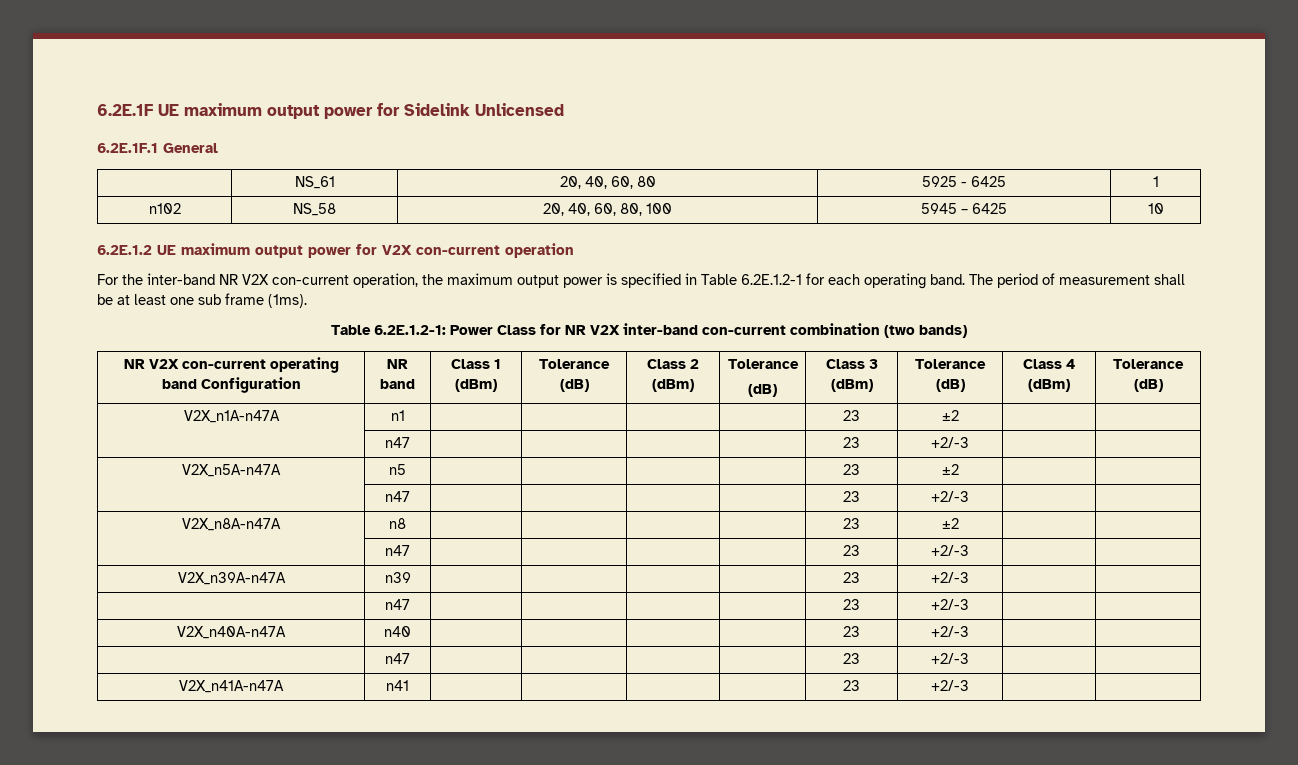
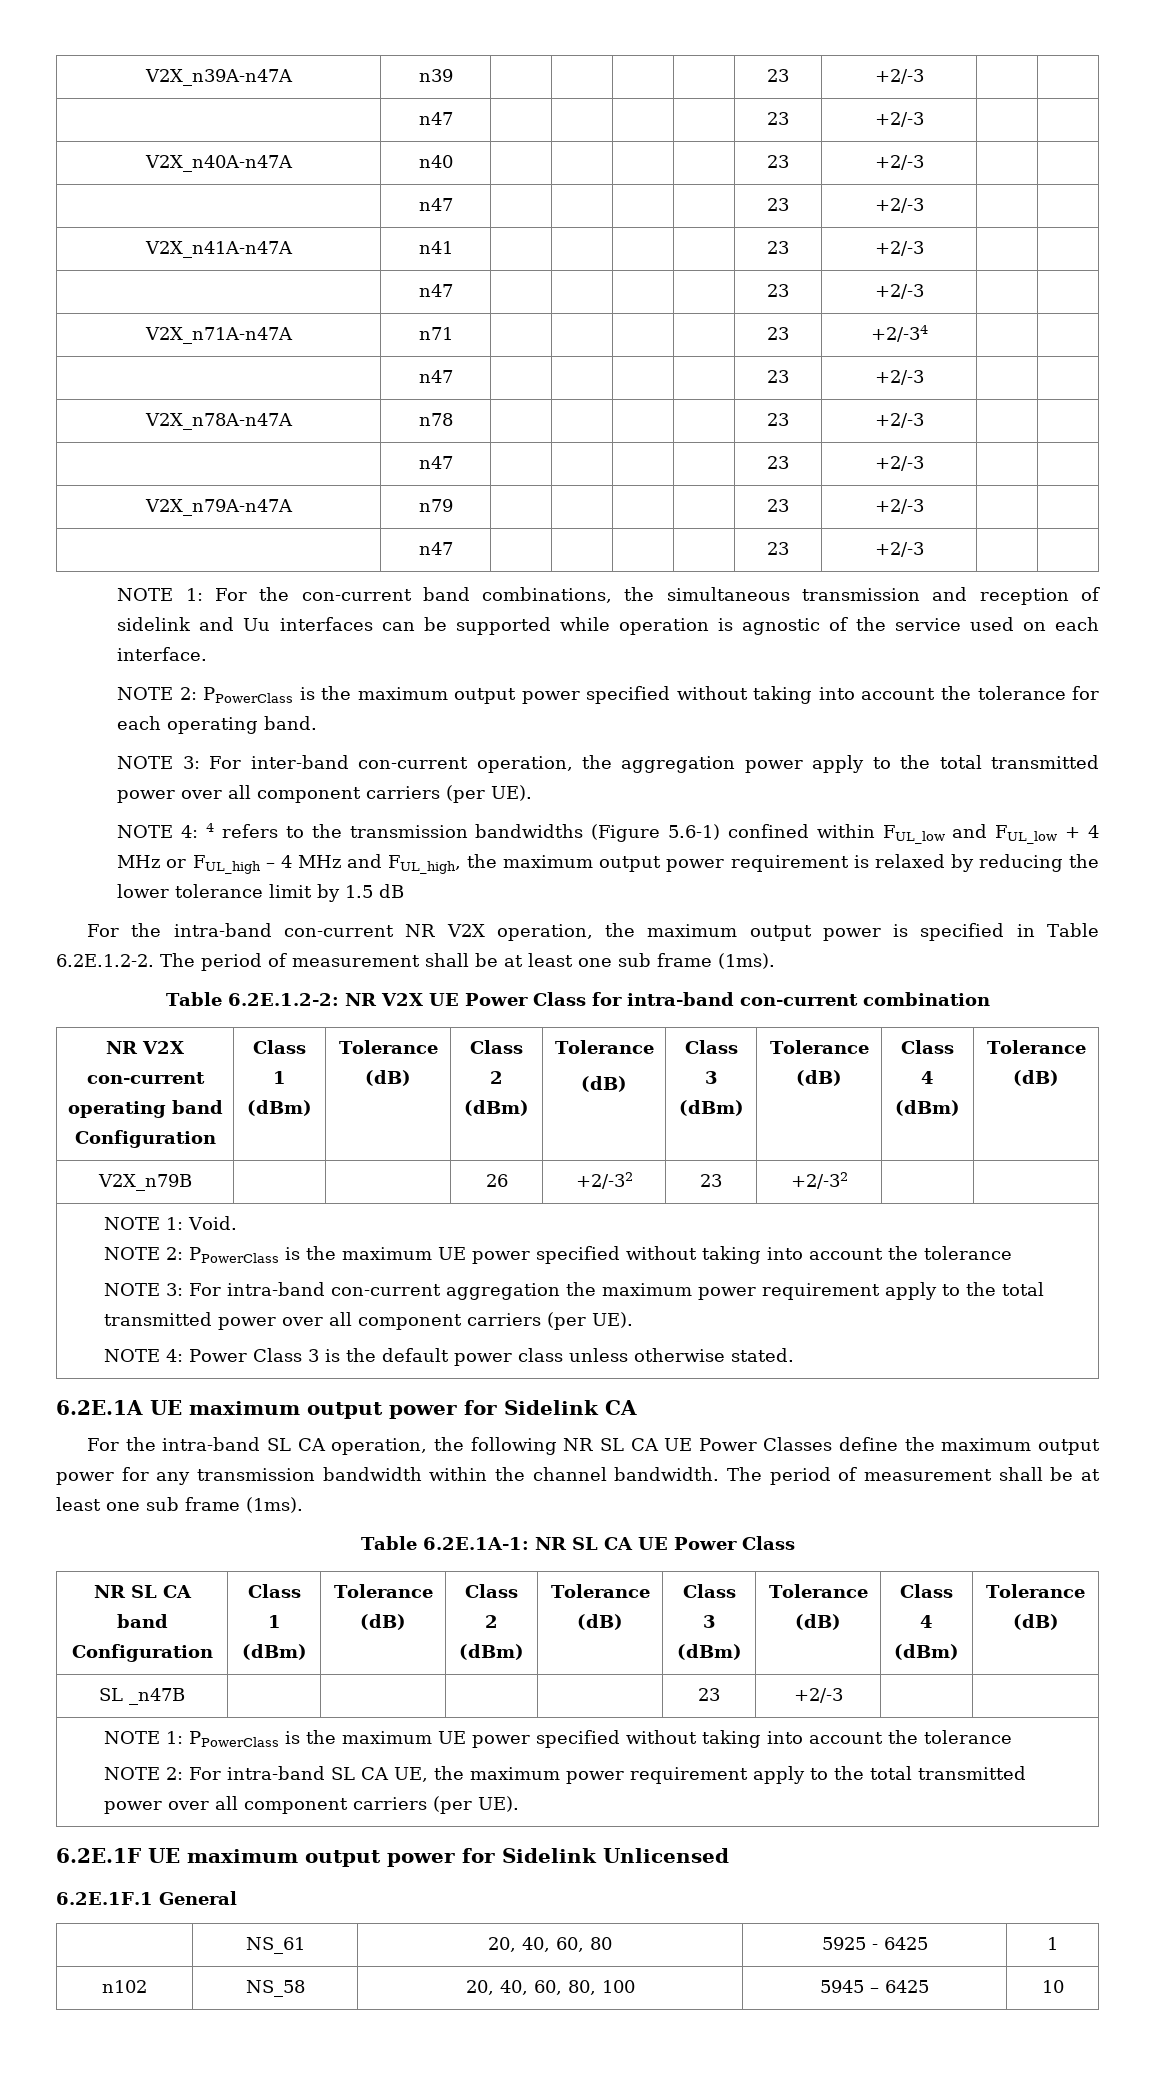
[97,103,564,119] [97,143,218,153] [294,176,335,189] [559,176,656,189] [922,176,1006,187] [1152,176,1159,187] [148,203,181,214] [293,203,336,216] [543,203,672,216] [921,203,1007,214] [1147,203,1164,214] [97,243,574,258] [97,273,1185,289] [97,293,307,308] [331,323,967,338] [123,357,339,373] [161,377,301,393] [387,359,408,369] [380,379,415,389] [451,359,501,369] [455,379,497,392] [539,359,610,369] [559,379,589,392] [647,359,699,369] [652,379,694,392] [727,359,799,369] [748,384,777,397] [825,359,878,369] [830,379,873,392] [915,359,986,369] [935,379,965,392] [1023,359,1075,369] [1028,379,1070,392] [1113,359,1184,369] [1133,379,1163,392] [183,410,280,423] [390,410,405,421] [843,410,860,421] [941,410,959,421] [385,437,410,448] [843,437,860,448] [931,437,969,448] [182,464,281,477] [389,464,406,475] [843,464,860,475] [941,464,959,475] [385,491,410,502] [843,491,860,502] [931,491,969,502] [182,518,281,531] [389,518,406,529] [843,518,860,529] [941,518,959,529] [385,545,410,556] [843,545,860,556] [931,545,969,556] 6.2E.1F UE maximum output power for Sidelink Unlicensed // 6.2E.1F.1 General // | NS_61 | 20, 40, 60, 80 | 5925 - 6425 | 1 // n102 | NS_58 | 20, 40, 60, 80, 100 | 5945 – 6425 | 10 // 6.2E.1.2 UE maximum output power for V2X con-current operation // For the inter-band NR V2X con-current operation, the maximum output power is specified in Table 6.2E.1.2-1 for each operating band. The period of measurement shall be at least one sub frame (1ms). // Table 6.2E.1.2-1: Power Class for NR V2X inter-band con-current combination (two bands) // NR V2X con-current operating band Configuration | NR band | Class 1 (dBm) | Tolerance (dB) | Class 2 (dBm) | Tolerance // (dB) | Class 3 (dBm) | Tolerance (dB) | Class 4 (dBm) | Tolerance (dB) // V2X_n1A-n47A | n1 | | | | | 23 | ±2 | | // | n47 | | | | | 23 | +2/-3 | | // V2X_n5A-n47A | n5 | | | | | 23 | ±2 | | // | n47 | | | | | 23 | +2/-3 | | // V2X_n8A-n47A | n8 | | | | | 23 | ±2 | | // | n47 | | | | | 23 | +2/-3 | | // -> (144, 77) none
(969, 685) none -> [418,284,453,297] [767,284,789,297] [874,284,924,299] [144,327,293,344] [418,327,453,340] [767,327,789,340] [870,325,928,342] [418,370,453,383] [767,370,789,383] [874,370,924,385] [144,413,293,430] [418,413,453,426] [767,413,789,426] [874,413,924,428] [418,456,453,469] [767,456,789,469] [874,456,924,471] [144,499,293,516] [418,499,453,512] [767,499,789,512] [874,499,924,514] [418,542,453,555] [767,542,789,555] [874,542,924,557] [117,587,1100,605] [117,617,1100,635] [117,647,208,661] [117,686,1099,704] [117,716,318,734] [117,755,1100,773] [117,785,533,803] [117,823,1100,844] [117,854,1100,874] [117,884,405,902] [87,923,1100,941] [56,953,775,971] [165,992,990,1006] [106,1041,184,1054] [86,1072,205,1084] [67,1100,223,1118] [74,1130,216,1148] [253,1040,306,1054] [273,1071,286,1084] [247,1100,312,1116] [338,1040,438,1054] [365,1070,411,1086] [470,1040,523,1054] [490,1071,503,1084] [464,1100,529,1116] [554,1040,654,1054] [581,1076,627,1092] [684,1040,738,1054] [704,1071,718,1084] [678,1100,744,1116] [769,1040,869,1054] [796,1070,842,1086] [901,1040,954,1054] [921,1071,934,1084] [895,1100,960,1116] [986,1040,1086,1054] [1013,1070,1059,1086] [97,1174,192,1191] [485,1174,508,1187] [575,1172,633,1189] [700,1174,722,1187] [790,1172,848,1189] [104,1216,238,1230] [104,1246,1013,1264] [104,1282,1045,1300] [104,1312,634,1330] [104,1348,795,1366] [56,1400,637,1419] [87,1437,1101,1455] [56,1467,1100,1485] [56,1497,303,1513] [360,1536,795,1550] [93,1585,192,1598] [116,1614,168,1628] [71,1644,213,1662] [247,1584,301,1598] [267,1615,281,1628] [241,1644,307,1660] [333,1584,433,1598] [360,1614,406,1630] [465,1584,518,1598] [485,1615,498,1628] [459,1644,524,1660] [550,1584,650,1598] [577,1614,623,1630] [682,1584,736,1598] [702,1615,716,1628] [676,1644,742,1660] [768,1584,868,1598] [795,1614,841,1630] [900,1584,953,1598] [920,1615,933,1628] [894,1644,959,1660] [986,1584,1086,1598] [1012,1614,1059,1630] [99,1688,185,1705] [698,1688,720,1701] [793,1688,843,1703] [104,1730,1013,1748] [104,1766,1027,1784] [104,1796,520,1814] [56,1848,729,1867] [56,1891,237,1905] [245,1937,305,1954] [488,1937,612,1952] [821,1937,928,1950] [1047,1937,1058,1950] [102,1980,147,1993] [245,1980,305,1997] [465,1980,635,1995] [820,1980,929,1993] [1041,1980,1064,1993] // | n47 | | | | | 23 | +2/-3 | | // V2X_n71A-n47A | n71 | | | | | 23 | +2/-34 | | // | n47 | | | | | 23 | +2/-3 | | // V2X_n78A-n47A | n78 | | | | | 23 | +2/-3 | | // | n47 | | | | | 23 | +2/-3 | | // V2X_n79A-n47A | n79 | | | | | 23 | +2/-3 | | // | n47 | | | | | 23 | +2/-3 | | // NOTE 1: For the con-current band combinations, the simultaneous transmission and reception of sidelink and Uu interfaces can be supported while operation is agnostic of the service used on each interface. // NOTE 2: PPowerClass is the maximum output power specified without taking into account the tolerance for each operating band. // NOTE 3: For inter-band con-current operation, the aggregation power apply to the total transmitted power over all component carriers (per UE). // NOTE 4: 4 refers to the transmission bandwidths (Figure 5.6-1) confined within FUL_low and FUL_low + 4 MHz or FUL_high – 4 MHz and FUL_high, the maximum output power requirement is relaxed by reducing the lower tolerance limit by 1.5 dB // For the intra-band con-current NR V2X operation, the maximum output power is specified in Table 6.2E.1.2-2. The period of measurement shall be at least one sub frame (1ms). // Table 6.2E.1.2-2: NR V2X UE Power Class for intra-band con-current combination // NR V2X con-current operating band Configuration | Class 1 (dBm) | Tolerance (dB) | Class 2 (dBm) | Tolerance // (dB) | Class 3 (dBm) | Tolerance (dB) | Class 4 (dBm) | Tolerance (dB) // V2X_n79B | | | 26 | +2/-32 | 23 | +2/-32 | | // NOTE 1: Void. // NOTE 2: PPowerClass is the maximum UE power specified without taking into account the tolerance // NOTE 3: For intra-band con-current aggregation the maximum power requirement apply to the total transmitted power over all component carriers (per UE). // NOTE 4: Power Class 3 is the default power class unless otherwise stated. // 6.2E.1A UE maximum output power for Sidelink CA // For the intra-band SL CA operation, the following NR SL CA UE Power Classes define the maximum output power for any transmission bandwidth within the channel bandwidth. The period of measurement shall be at least one sub frame (1ms). // Table 6.2E.1A-1: NR SL CA UE Power Class // NR SL CA band Configuration | Class 1 (dBm) | Tolerance (dB) | Class 2 (dBm) | Tolerance (dB) | Class 3 (dBm) | Tolerance (dB) | Class 4 (dBm) | Tolerance (dB) // SL _n47B | | | | | 23 | +2/-3 | | // NOTE 1: PPowerClass is the maximum UE power specified without taking into account the tolerance // NOTE 2: For intra-band SL CA UE, the maximum power requirement apply to the total transmitted power over all component carriers (per UE). // 6.2E.1F UE maximum output power for Sidelink Unlicensed // 6.2E.1F.1 General // | NS_61 | 20, 40, 60, 80 | 5925 - 6425 | 1 // n102 | NS_58 | 20, 40, 60, 80, 100 | 5945 – 6425 | 10

